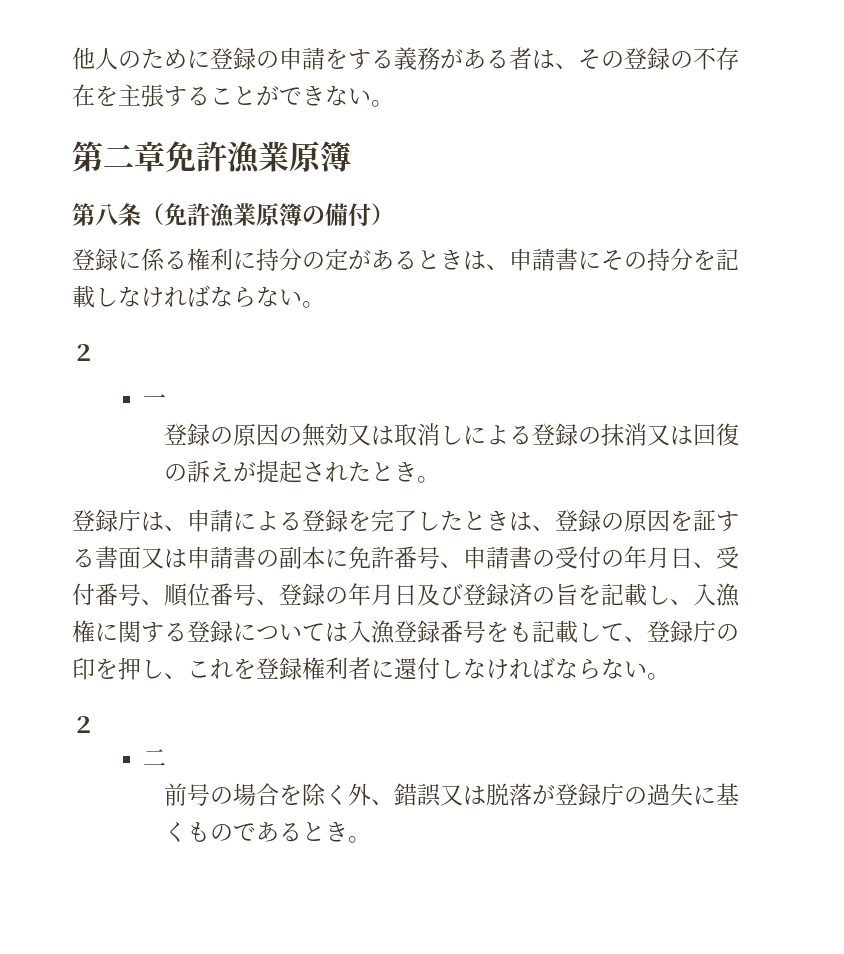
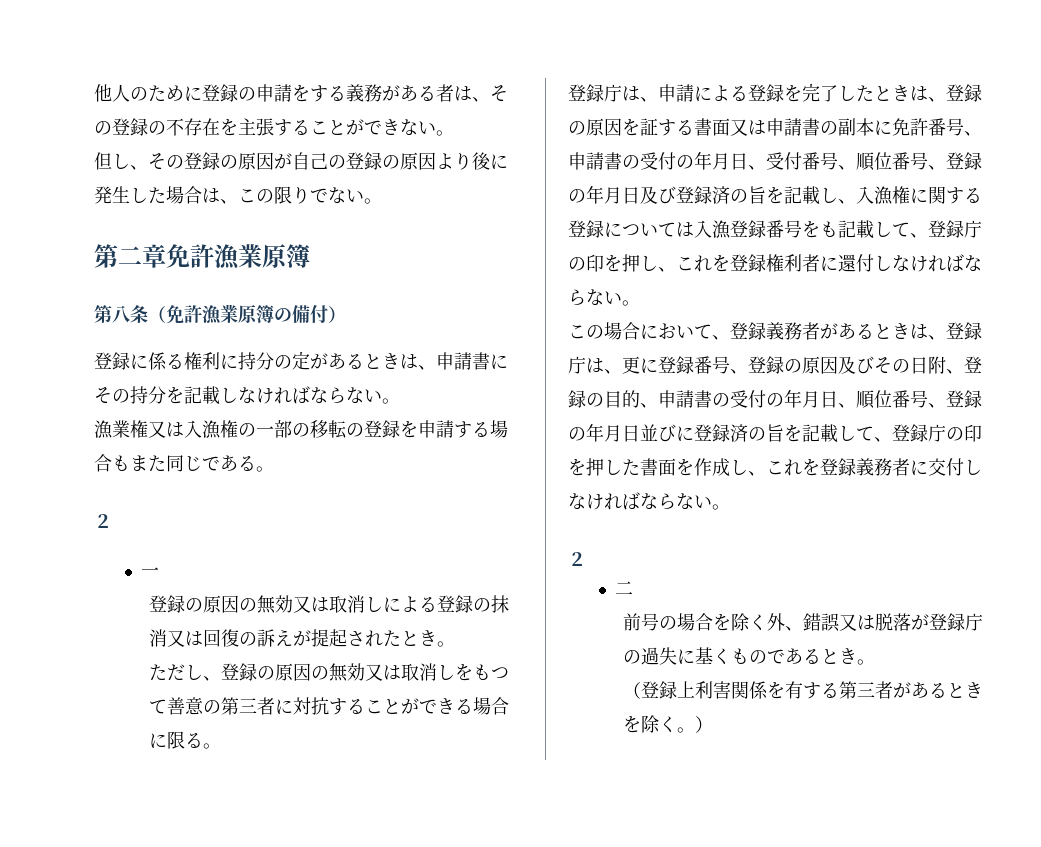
(394, 103) none -> [94,152,508,170] [94,186,382,204] // 但し、その登録の原因が自己の登録の原因より後に発生した場合は、この限りでない。
(325, 304) none -> [94,420,508,439] [94,454,274,472] // 漁業権又は入漁権の一部の移転の登録を申請する場合もまた同じである。
(440, 479) none -> [149,663,510,682] [149,697,510,715] [149,731,222,749] // ただし、登録の原因の無効又は取消しをもつて善意の第三者に対抗することができる場合に限る。
(670, 676) none -> [568,322,982,340] [568,356,982,374] [568,389,982,409] [568,423,982,443] [568,458,982,476] [568,492,730,510] // この場合において、登録義務者があるときは、登録庁は、更に登録番号、登録の原因及びその日附、登録の目的、申請書の受付の年月日、順位番号、登録の年月日並びに登録済の旨を記載して、登録庁の印を押した書面を作成し、これを登録義務者に交付しなければならない。
(371, 839) none -> [623,681,984,699] [623,715,714,733] // （登録上利害関係を有する第三者があるときを除く。）

